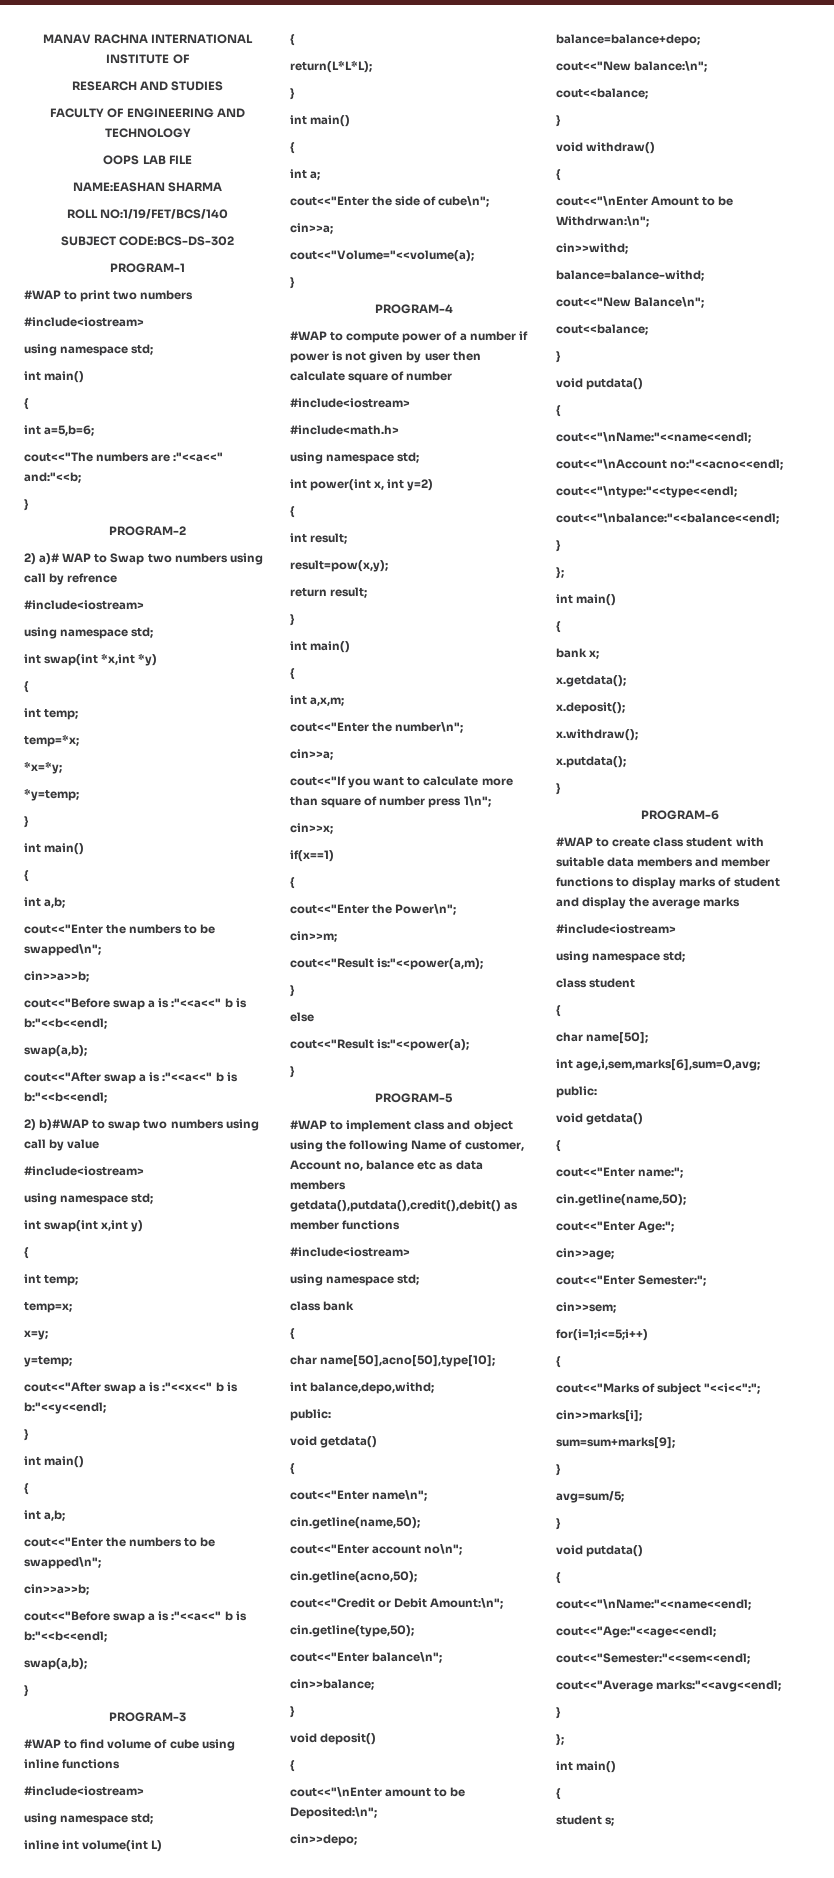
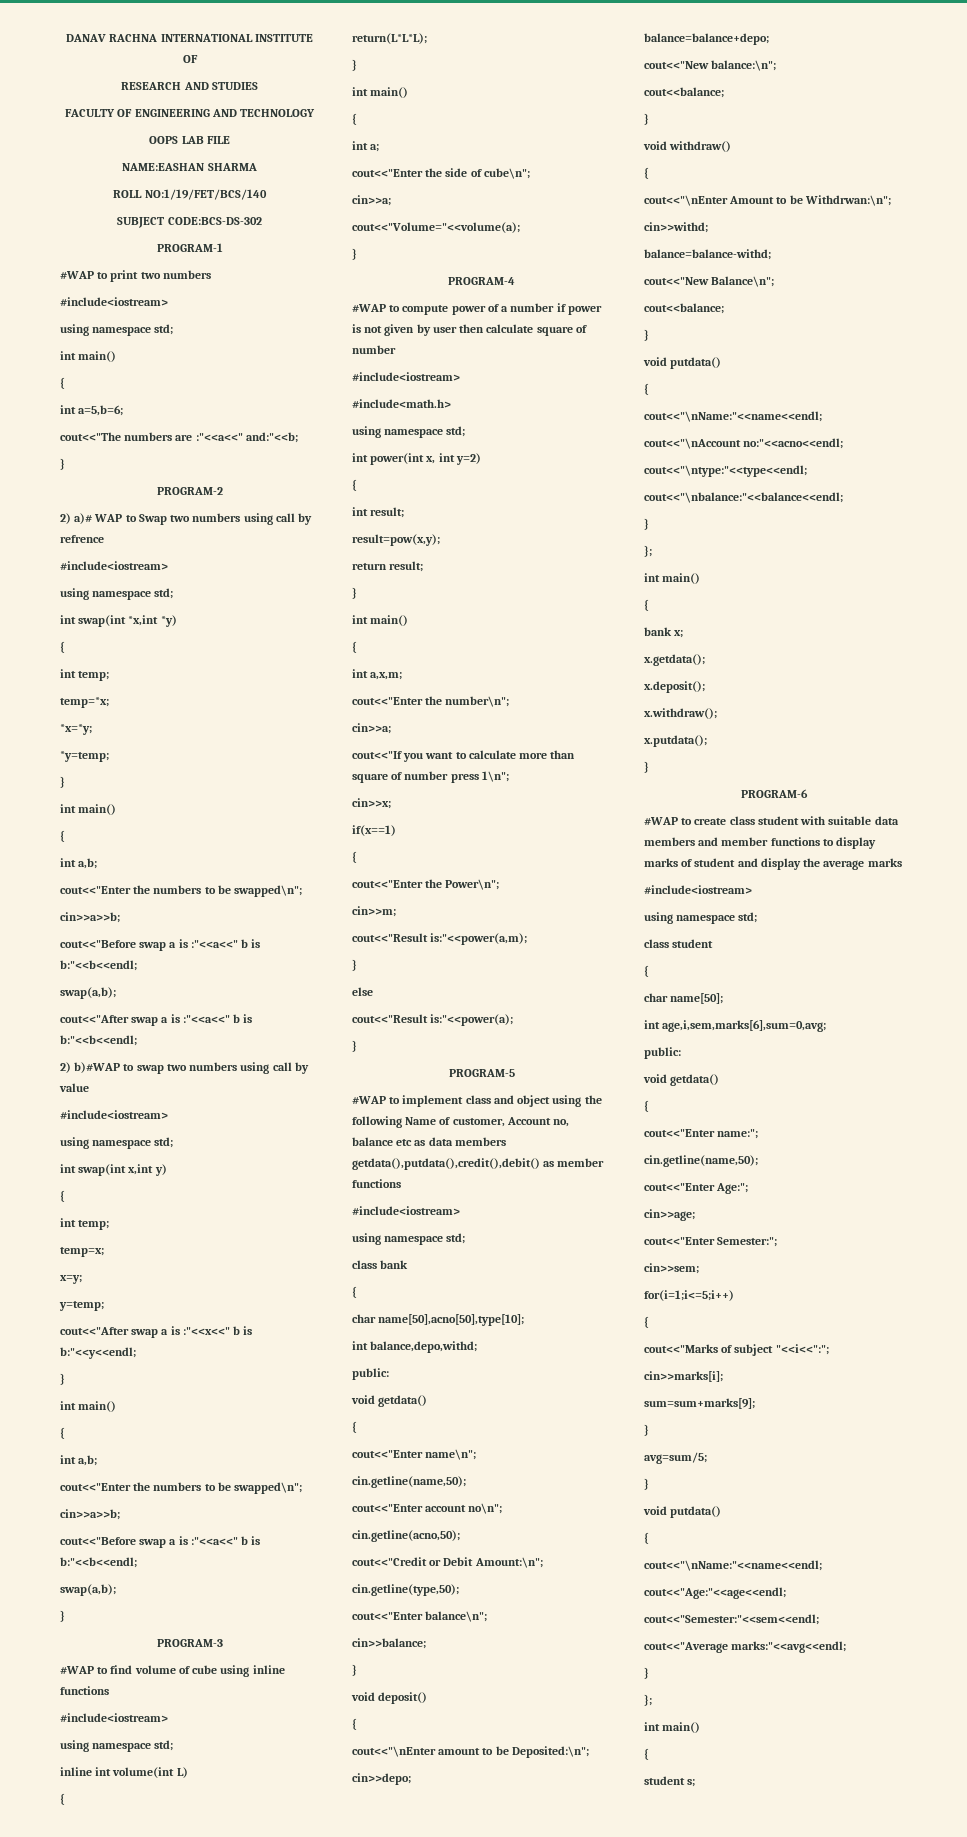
[42,34,91,43] MANAV -> [66,34,107,42] DANAV

